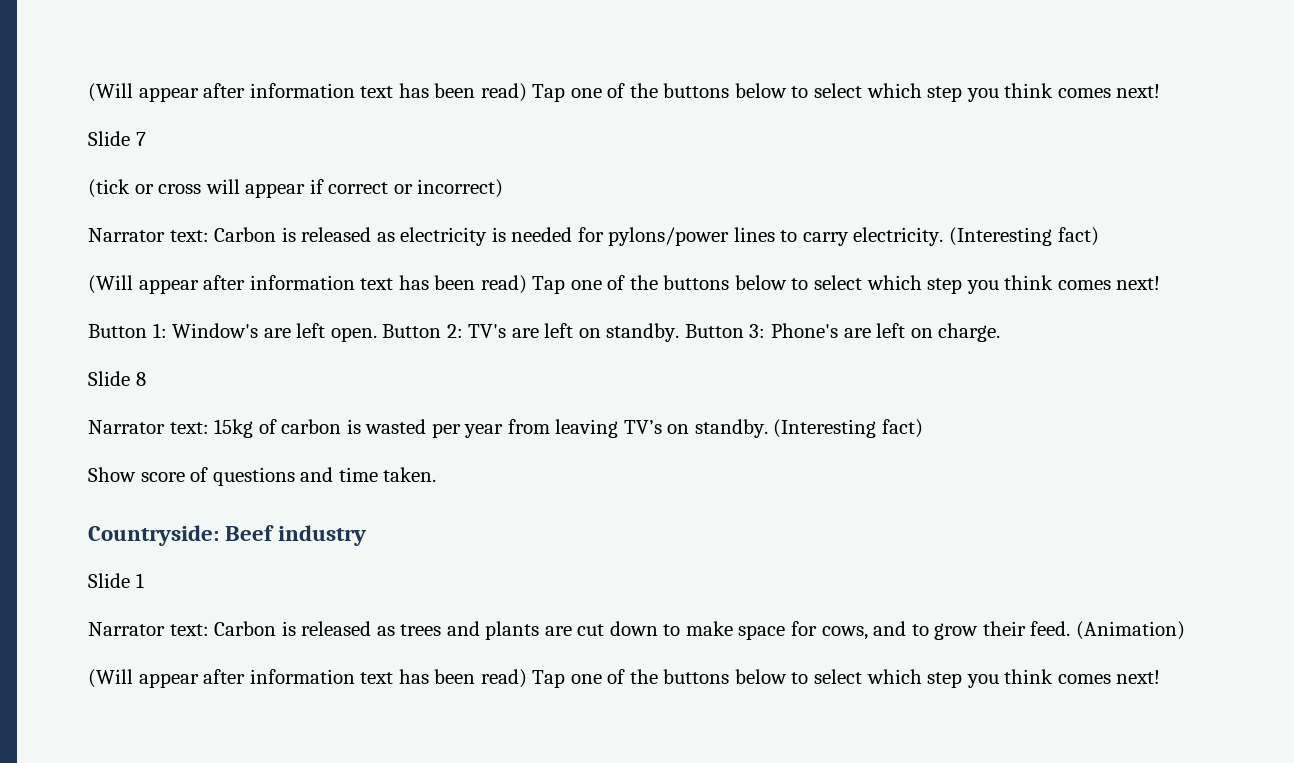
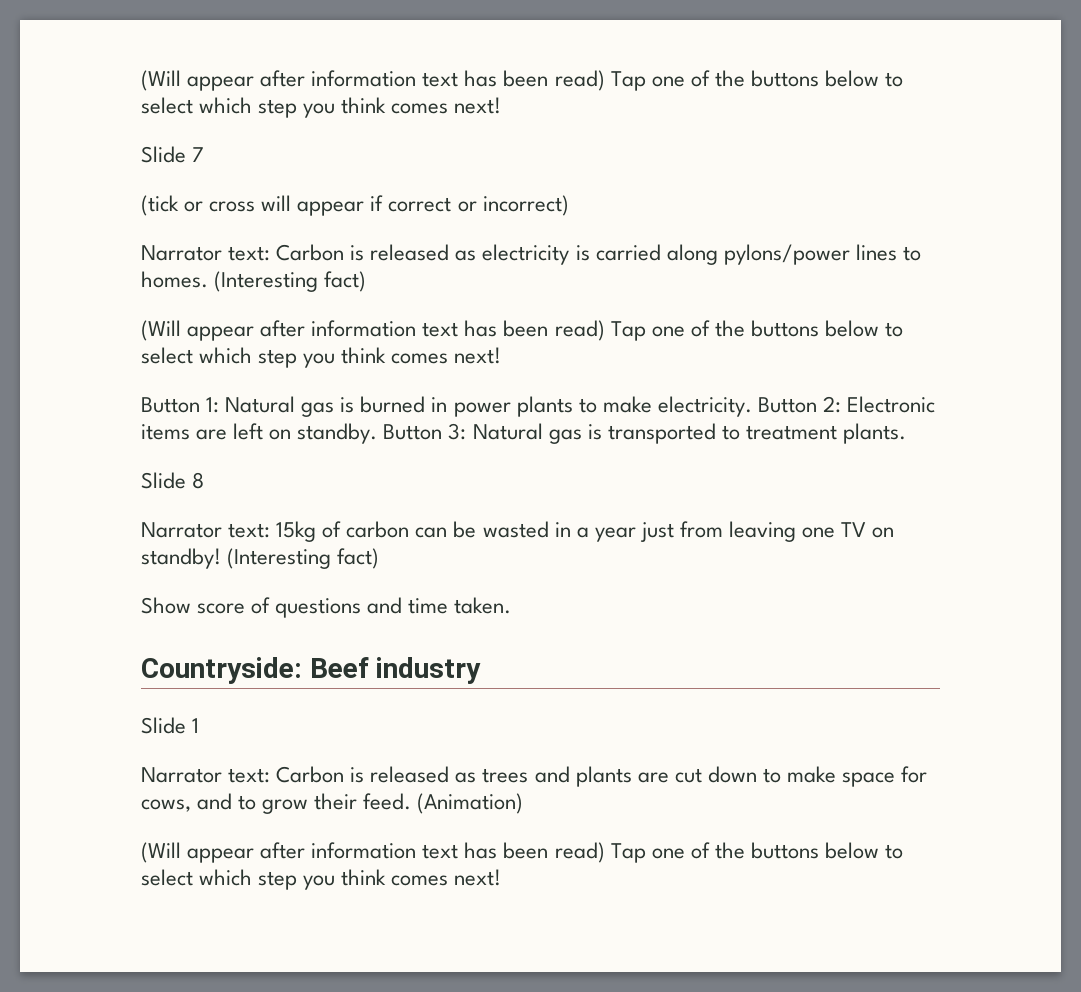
[511,227,604,242] needed for -> [595,244,718,265] carried along
[802,227,944,246] carry electricity. -> [141,271,208,288] homes.
[172,323,507,342] Window's are left open. Button 2: TV's -> [225,396,936,417] [141,424,190,440] Natural gas is burned in power plants to make electricity. Button 2: Electronic items
[771,323,1001,342] Phone's are left on charge. -> [472,423,906,444] Natural gas is transported to treatment plants.
[346,419,768,438] is wasted per year from leaving TV’s on standby. -> [415,521,895,542] [141,548,221,569] can be wasted in a year just from leaving one TV on standby!

